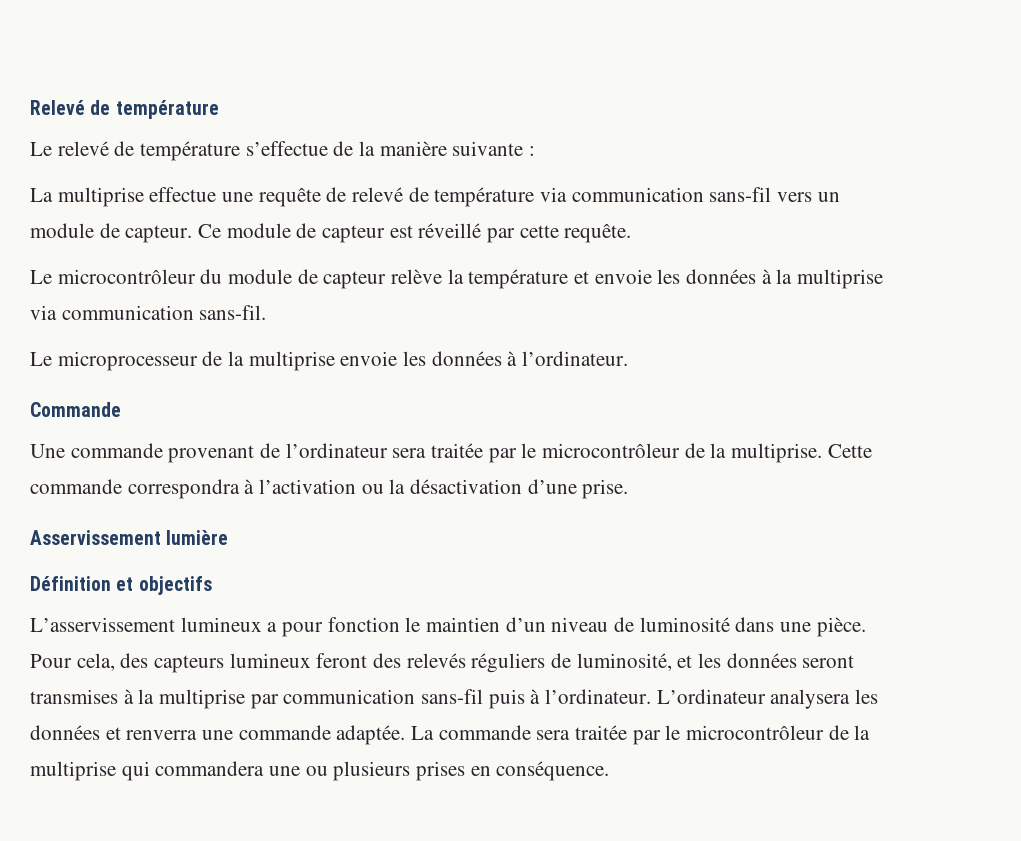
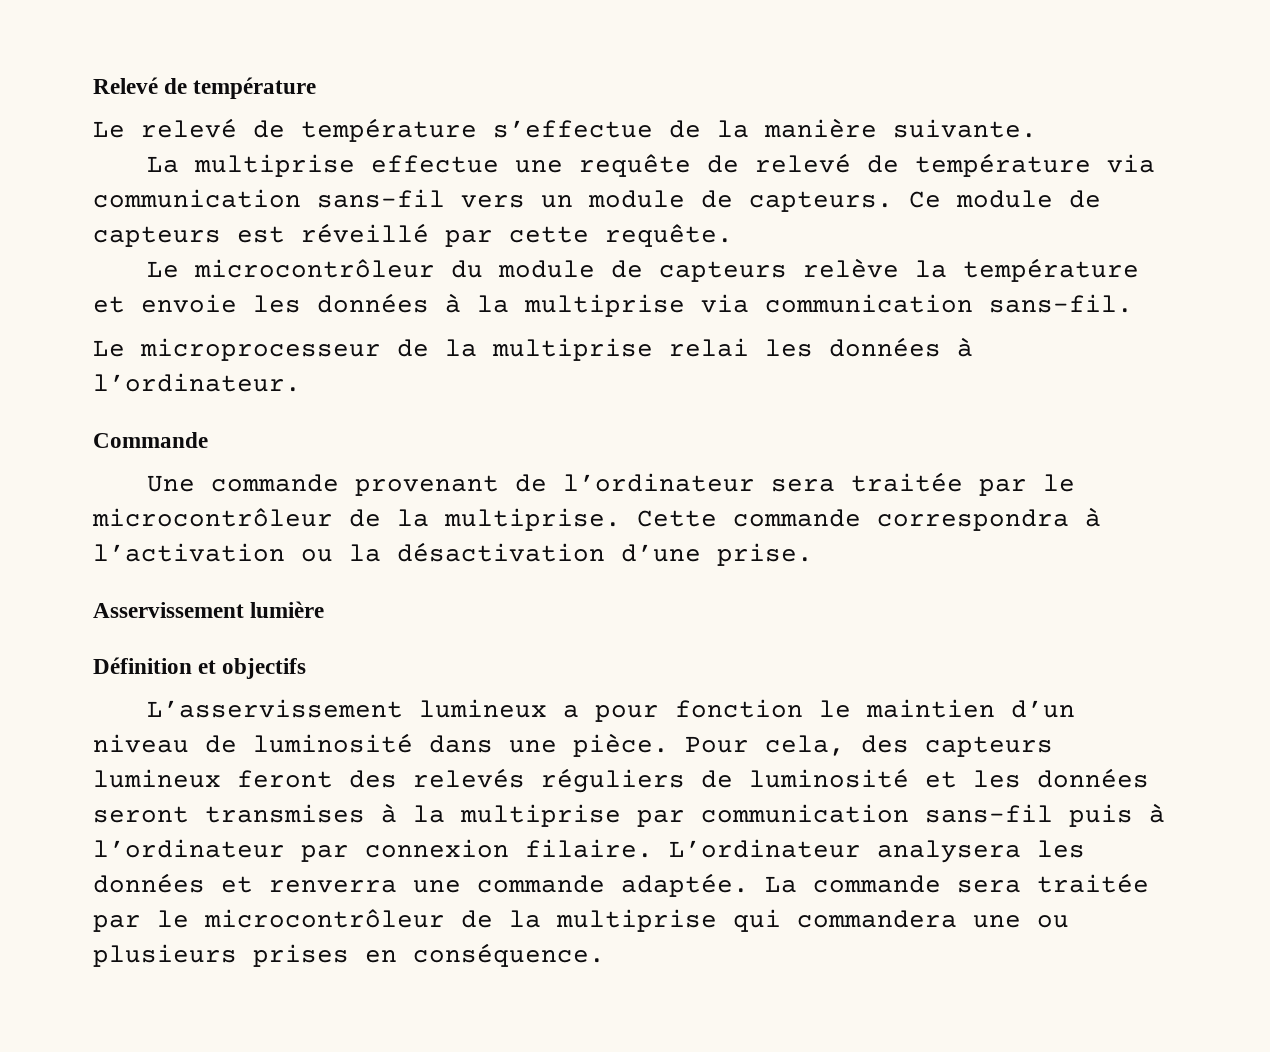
[452,141,536,156] suivante : -> [893,119,1037,138] suivante.
[125,225,193,243] capteur. -> [749,191,893,212] capteurs.
[322,225,386,243] capteur -> [93,226,221,247] capteurs
[323,271,387,289] capteur -> [659,261,788,282] capteurs
[340,351,398,366] envoie -> [669,338,749,357] relai
[576,653,672,671] luminosité, -> [749,768,909,788] luminosité
[545,689,652,704] l’ordinateur. -> [93,839,653,862] l’ordinateur par connexion filaire.

